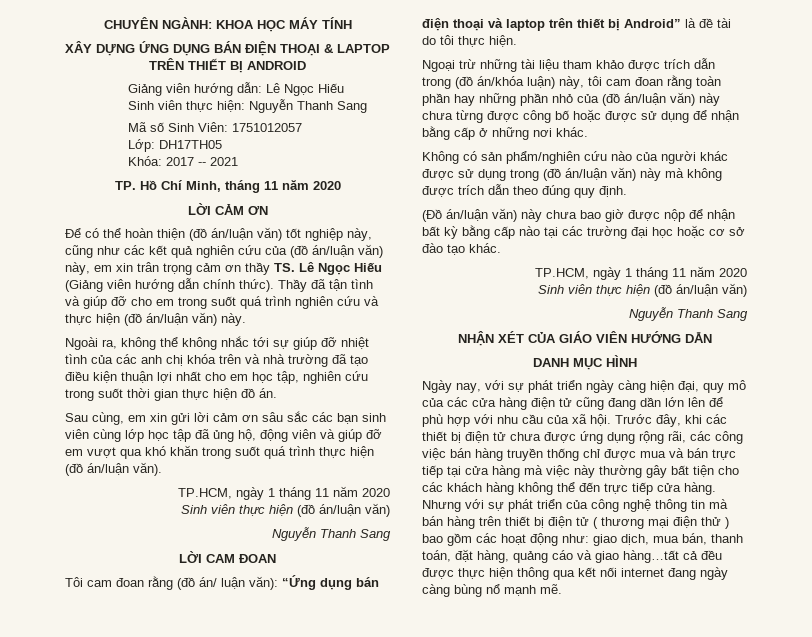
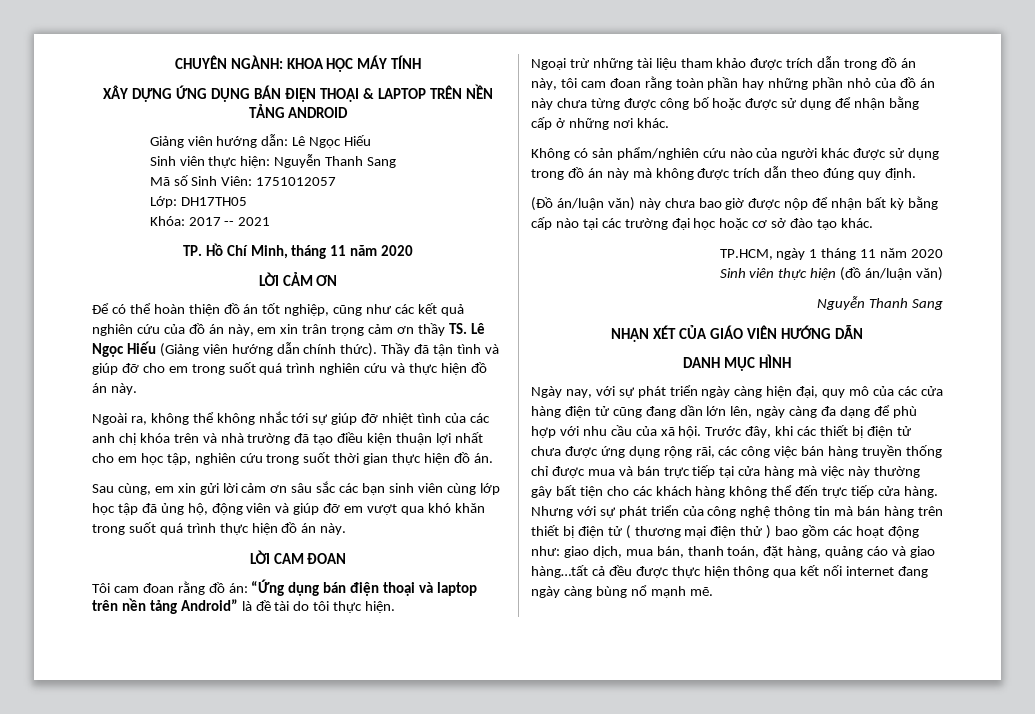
[188,58,243,73] THIẾT BỊ -> [465,84,493,99] [248,104,285,118] NỀN TẢNG
[189,227,372,241] (đồ án/luận văn) tốt nghiệp này, -> [223,303,330,316] đồ án tốt nghiệp,
[290,244,383,258] (đồ án/luận văn) -> [188,323,224,334] đồ án
[124,312,217,326] (đồ án/luận văn) -> [470,362,487,373] [92,383,107,393] đồ án
[65,462,162,476] [178,486,390,500] [181,503,390,517] [272,527,391,541] (đồ án/luận văn). // TP.HCM, ngày 1 tháng 11 năm 2020 // Sinh viên thực hiện (đồ án/luận văn) // Nguyễn Thanh Sang -> [281,522,347,535] đồ án này.
[177,576,278,590] (đồ án/ luận văn): -> [208,582,248,593] đồ án:
[577,18,620,31] thiết bị -> [121,598,177,614] nền tảng
[455,76,555,89] (đồ án/khóa luận) -> [881,57,916,68] đồ án
[602,92,695,106] (đồ án/luận văn) -> [899,77,935,88] đồ án
[543,167,636,181] (đồ án/luận văn) -> [567,167,603,178] đồ án
[688,397,705,407] lên -> [730,406,871,418] lên, ngày càng đa dạng

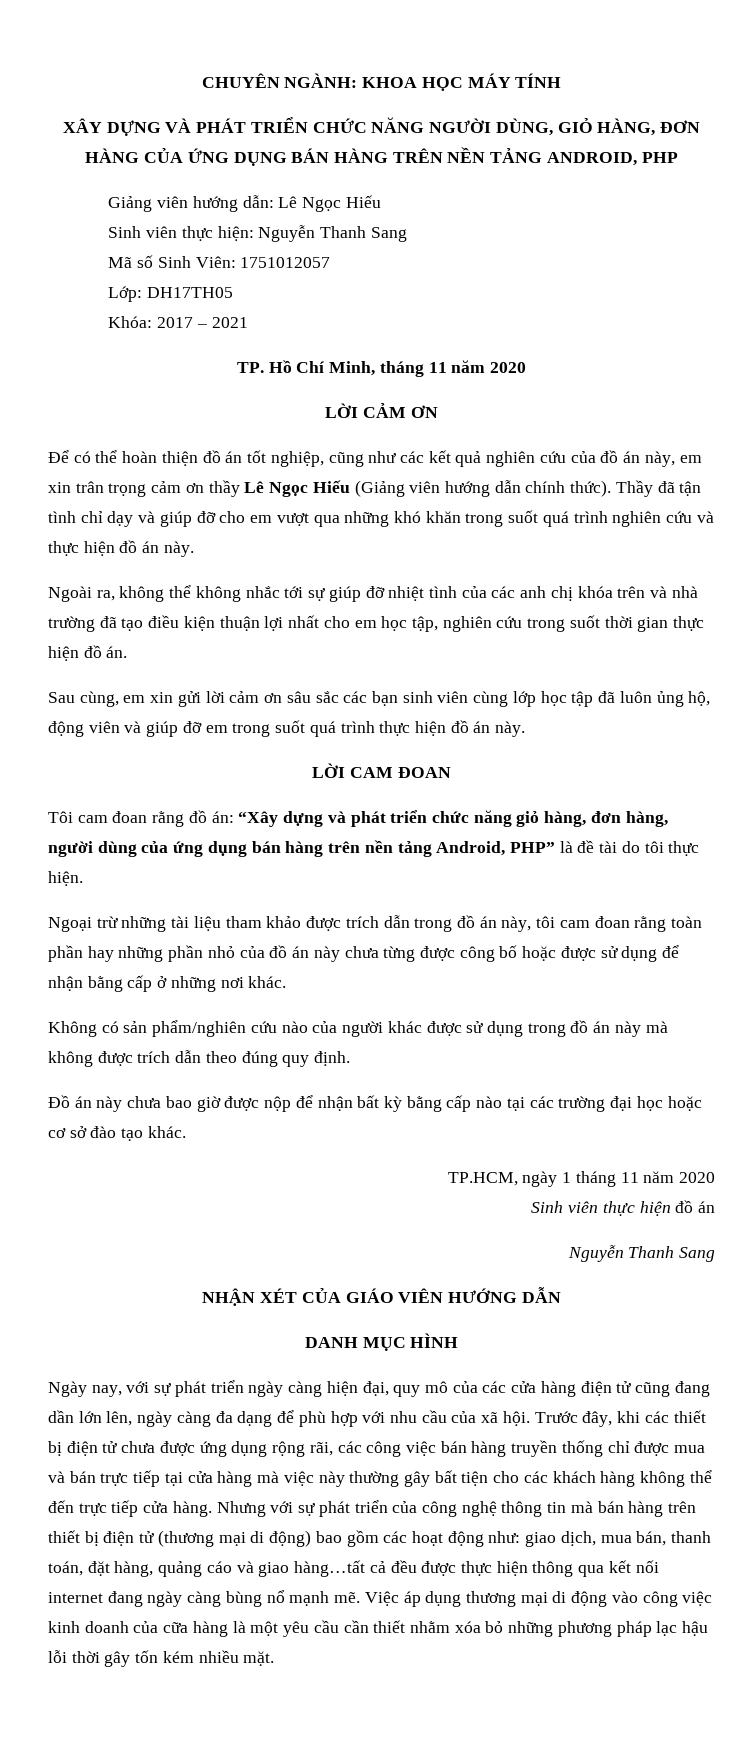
[176,85,426,102] ỨNG DỤNG BÁN ĐIỆN THOẠI & LAPTOP -> [165,117,700,136] [85,148,388,166] VÀ PHÁT TRIỂN CHỨC NĂNG NGƯỜI DÙNG, GIỎ HÀNG, ĐƠN HÀNG CỦA ỨNG DỤNG BÁN HÀNG
[288,107,349,118] ANDROID -> [546,152,678,166] ANDROID, PHP
[224,221,235,226] -- -> [196,324,207,328] –
[448,323,467,334] TS. -> (240, 488) none
(482, 349) none -> [80,511,134,527] chỉ dạy
(188, 369) none -> [276,511,461,527] vượt qua những khó khăn
(157, 508) none -> [619,691,652,703] luôn
[367,503,485,515] vượt qua khó khăn -> (228, 729) none
[251,579,477,596] “Ứng dụng bán điện thoại và laptop -> [238,810,668,827] [48,841,324,857] “Xây dựng và phát triển chức năng giỏ hàng, đơn hàng, người dùng của ứng dụng bán hàng
[180,599,238,611] Android” -> [436,841,555,856] Android, PHP”
[531,197,635,211] (Đồ án/luận văn) -> [48,1095,92,1108] Đồ án
[840,267,943,281] (đồ án/luận văn) -> [675,1200,716,1213] đồ án
[625,525,772,539] ( thương mại điện thử ) -> [157,1530,312,1547] (thương mại di động)
(713, 591) none -> [364,1591,713,1607] [48,1620,709,1637] [48,1650,275,1667] Việc áp dụng thương mại di động vào công việc kinh doanh của cữa hàng là một yêu cầu cần thiết nhằm xóa bỏ những phương pháp lạc hậu lỗi thời gây tốn kém nhiều mặt.

